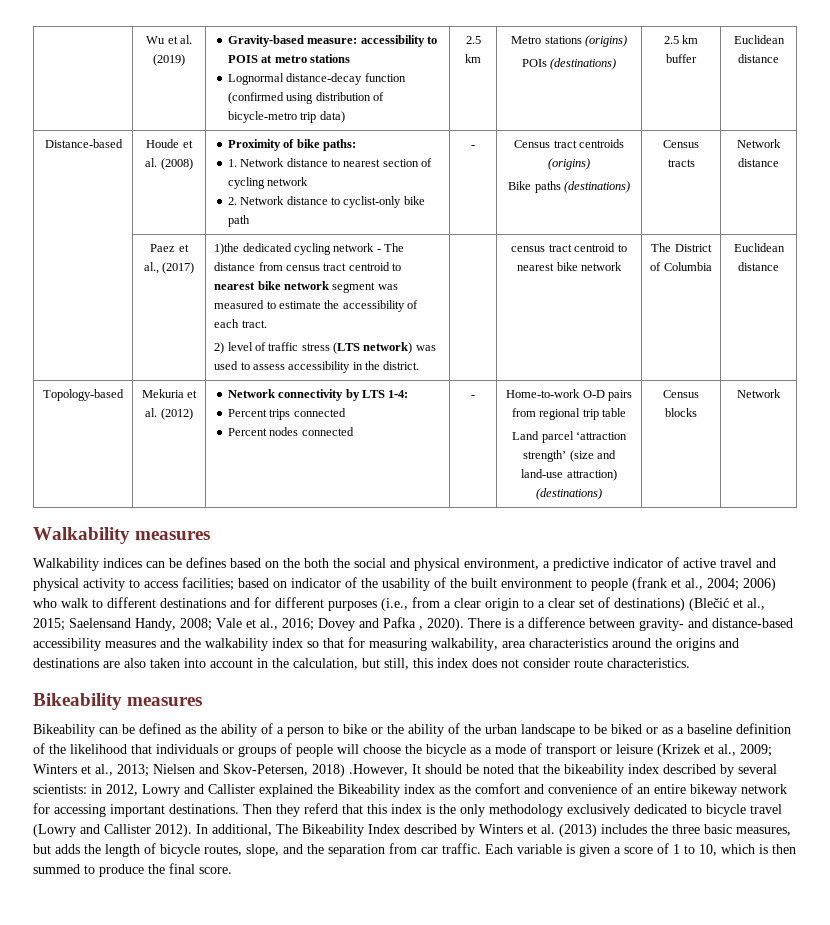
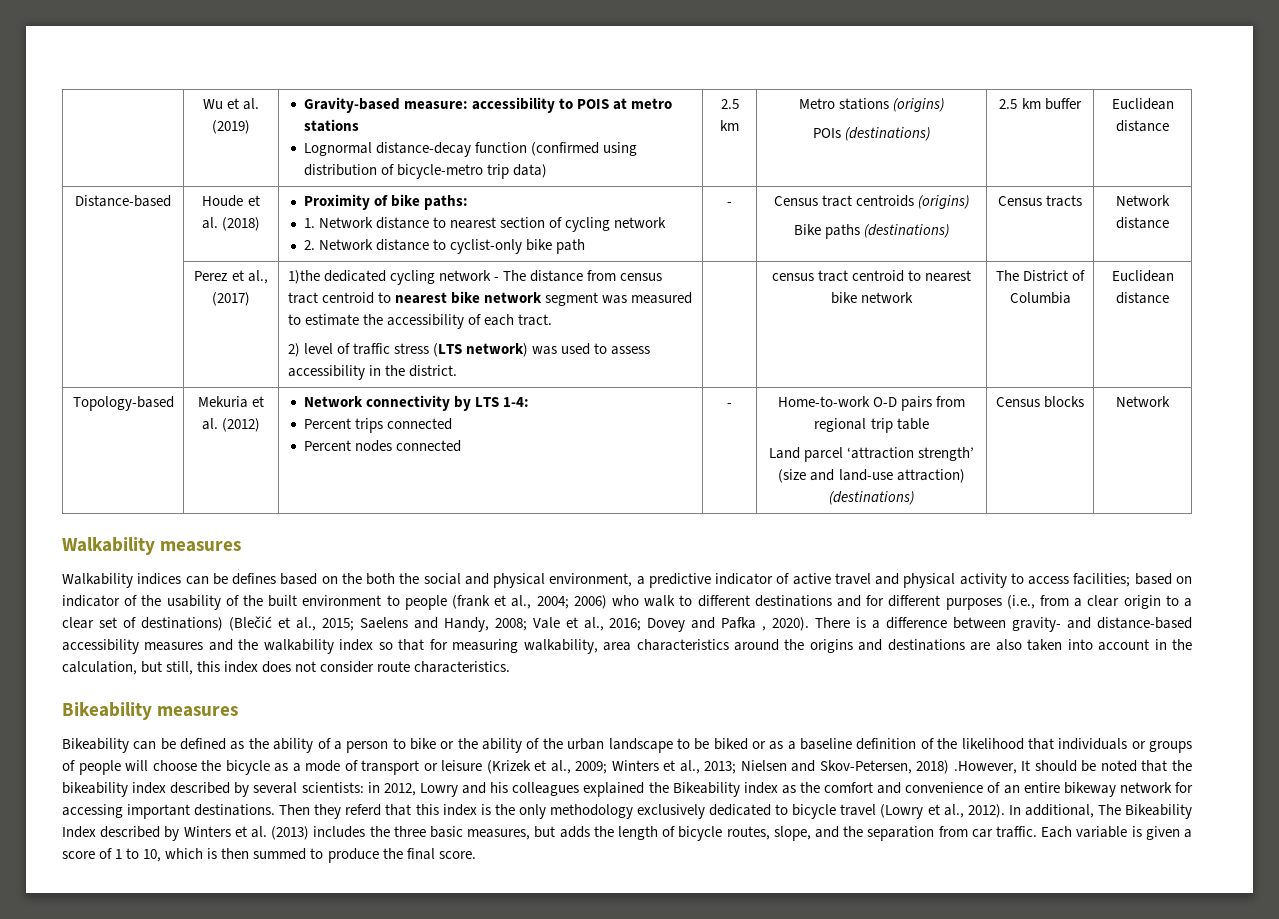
[160,158,193,170] (2008) -> [222,217,261,231] (2018)
[150,244,176,252] Paez -> [194,271,228,281] Perez
[69,618,131,628] Saelensand -> [359,617,438,629] Saelens and
[208,784,255,794] Callister -> [490,782,580,796] his colleagues
[80,824,151,834] and Callister -> [927,804,964,818] et al.,

